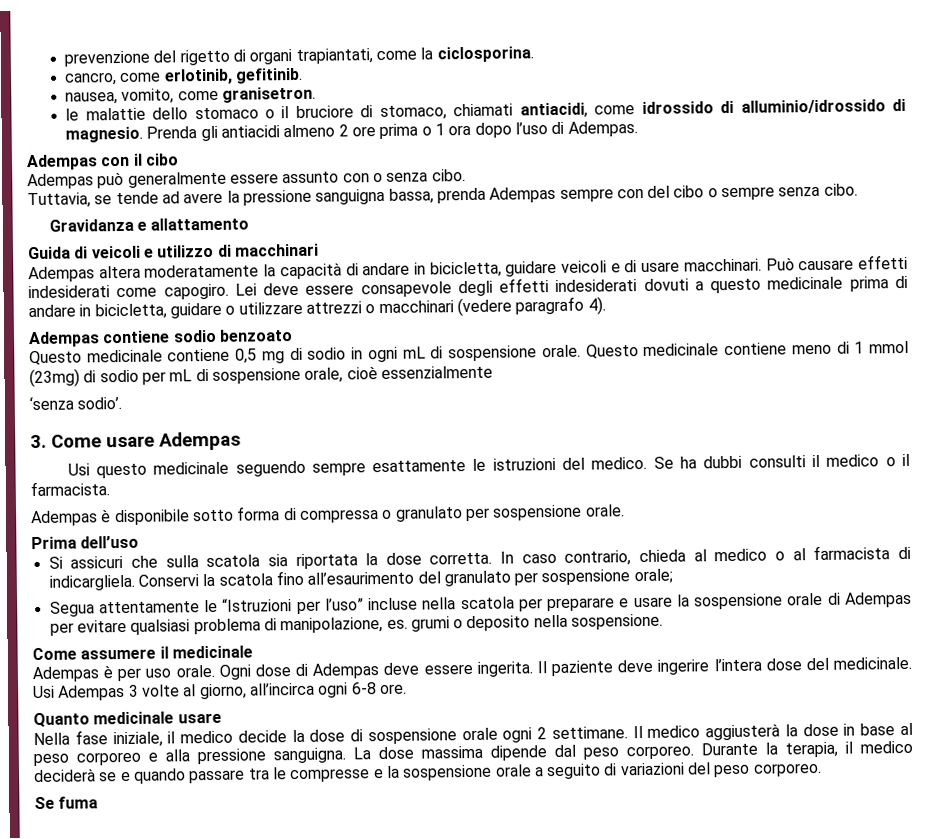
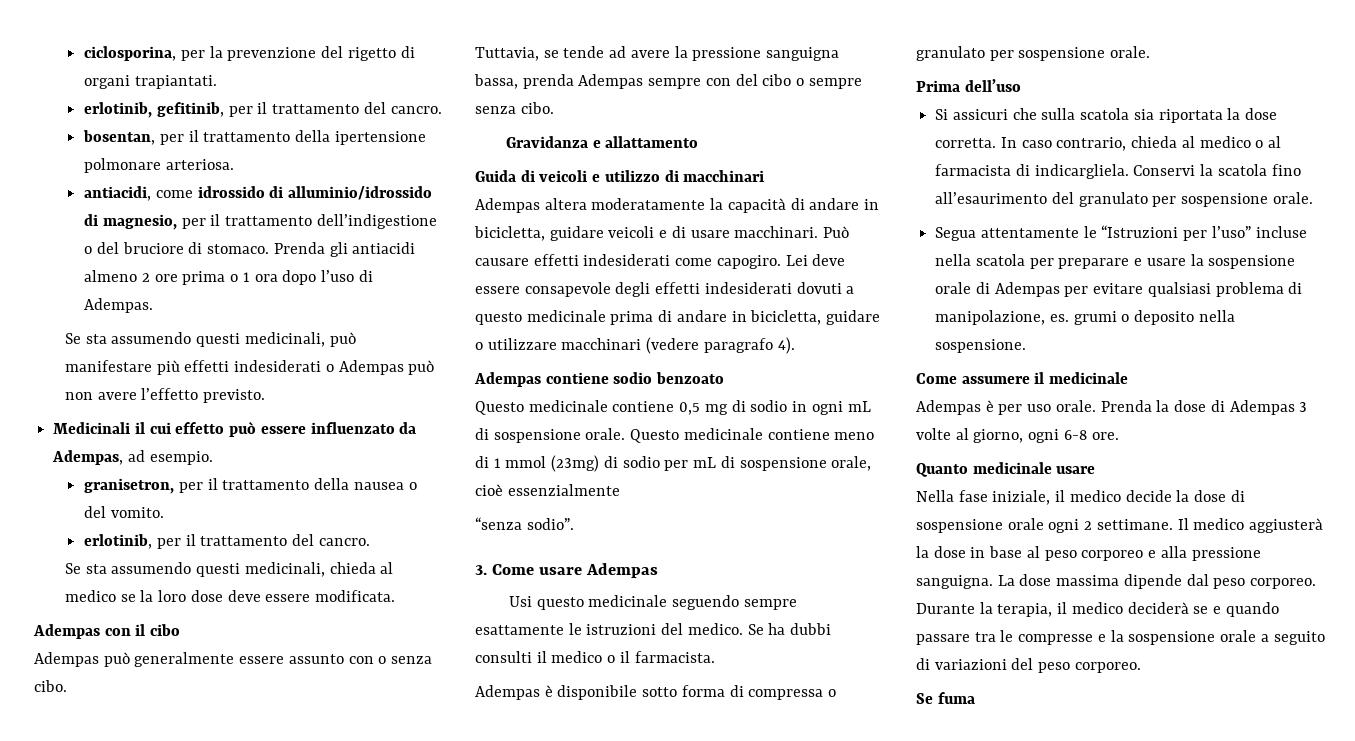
(64, 58) none -> [84,46,223,61] ciclosporina, per la
[295,46,534,64] [64,67,304,86] [65,86,317,105] [65,103,514,121] trapiantati, come la ciclosporina. // cancro, come erlotinib, gefitinib. // nausea, vomito, come granisetron. // le malattie dello stomaco o il bruciore di stomaco, chiamati -> [134,75,217,89] [84,102,442,118] [83,130,426,145] [84,158,234,173] trapiantati. // erlotinib, gefitinib, per il trattamento del cancro. // bosentan, per il trattamento della ipertensione polmonare arteriosa. //
[65,126,144,143] magnesio. -> [102,214,437,230] [84,242,270,254] magnesio, per il trattamento dell’indigestione o del bruciore di stomaco.
(638, 129) none -> [64,332,356,347] [64,360,435,375] [64,388,266,403] [53,421,417,437] [52,450,213,465] [84,478,417,494] [84,506,164,518] [84,534,370,549] [64,562,394,577] [64,590,396,602] // Se sta assumendo questi medicinali, può manifestare più effetti indesiderati o Adempas può non avere l’effetto previsto. // Medicinali il cui effetto può essere influenzato da Adempas, ad esempio. // granisetron, per il trattamento della nausea o del vomito. // erlotinib, per il trattamento del cancro. // Se sta assumendo questi medicinali, chieda al medico se la loro dose deve essere modificata.
[305,301,376,314] attrezzi o -> (557, 344) none
[29,396,123,411] ‘senza sodio’. -> [475,517,574,530] “senza sodio”.
[633,568,673,584] orale; -> [1272,192,1313,204] orale.
[218,664,251,680] Ogni -> [1100,400,1170,412] Prenda la
[383,656,912,677] [33,684,126,701] deve essere ingerita. Il paziente deve ingerire l’intera dose del medicinale. Usi Adempas -> (1295, 407) none
[249,682,315,696] all’incirca -> (1024, 436) none

